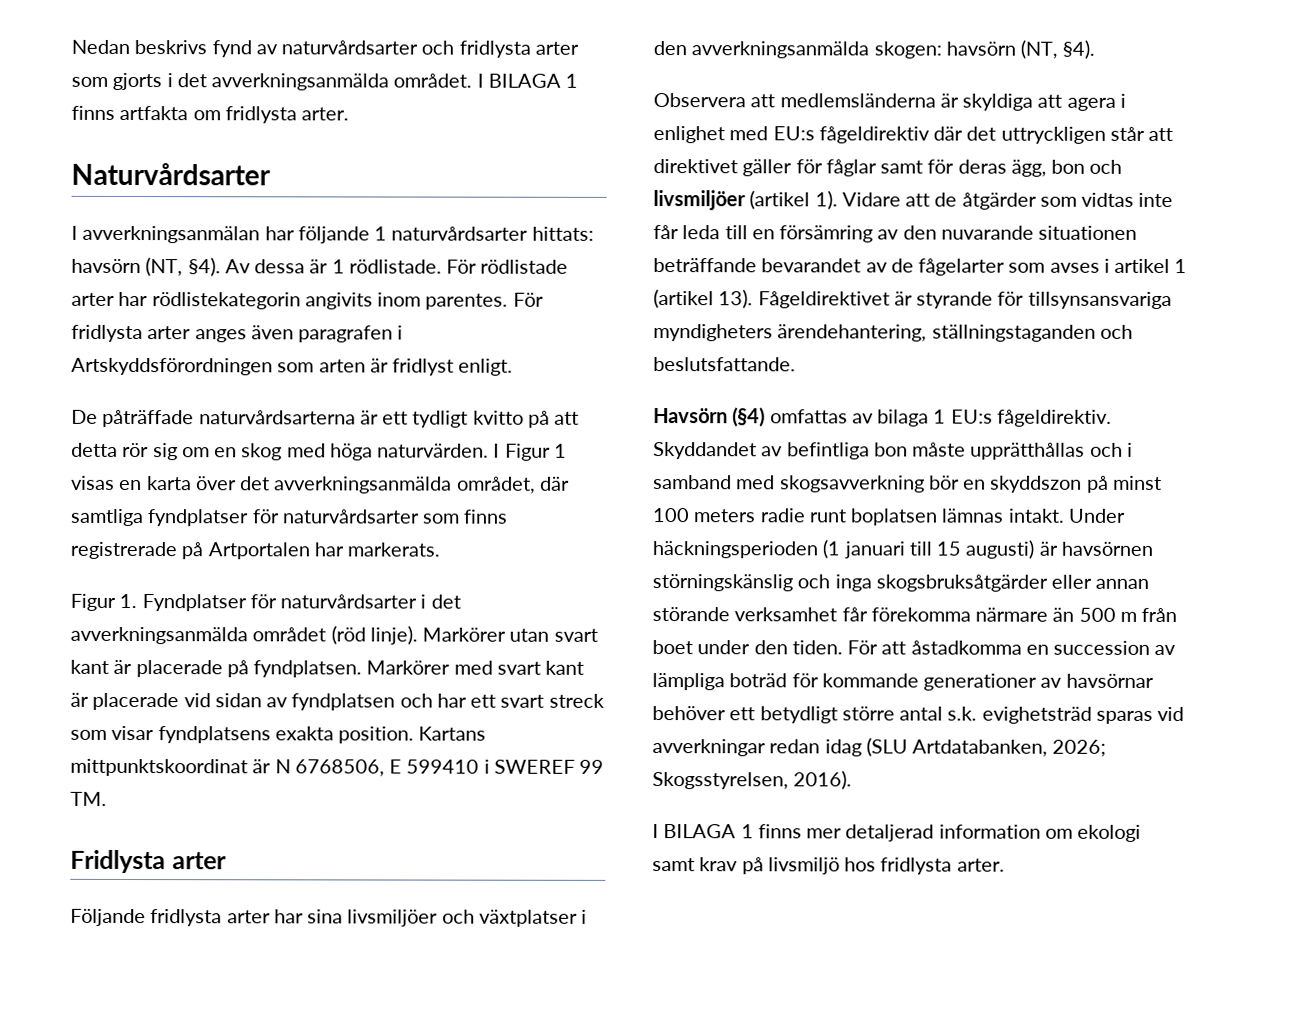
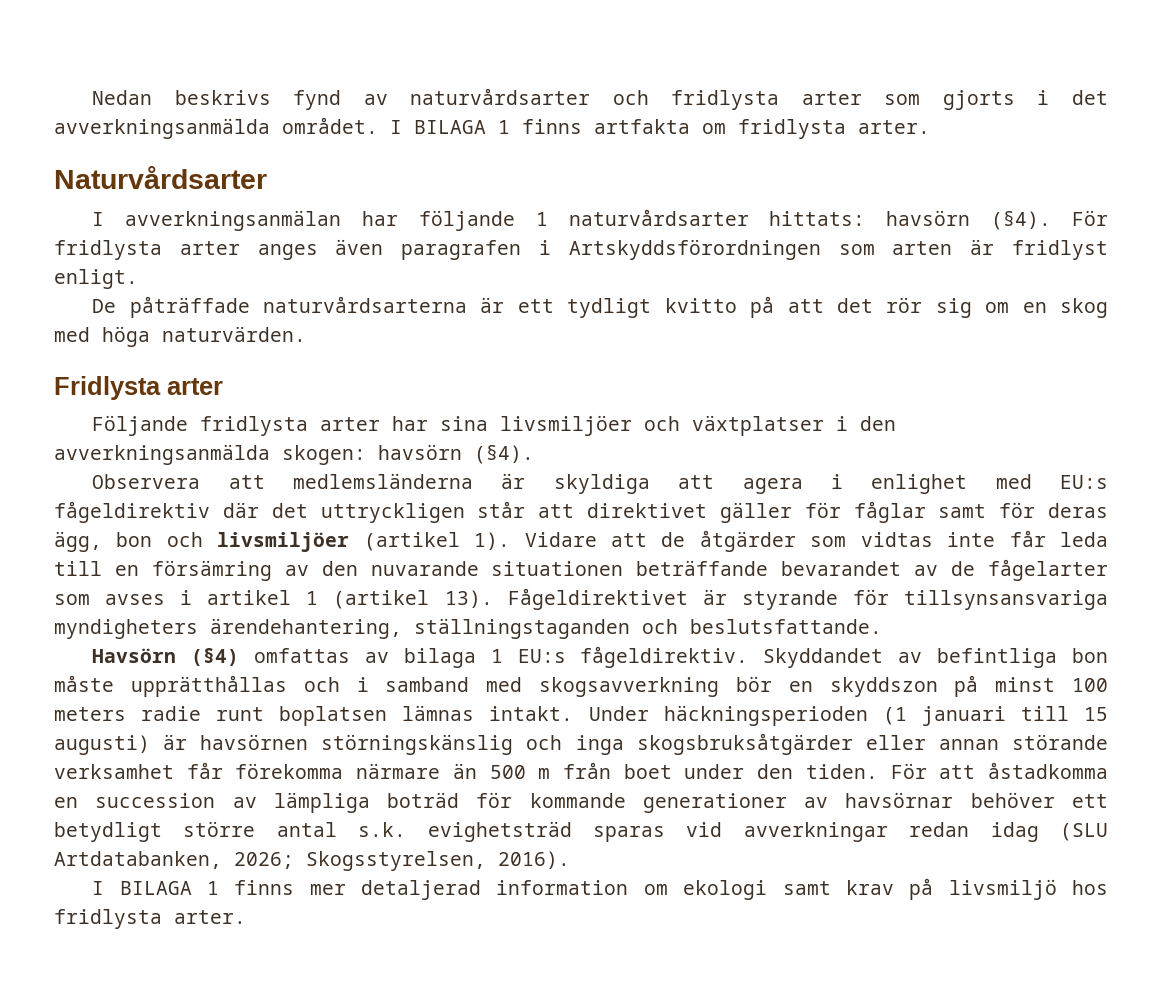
[145,257,569,277] [71,291,509,310] (NT, §4). Av dessa är 1 rödlistade. För rödlistade arter har rödlistekategorin angivits inom parentes. -> [991,211,1052,230] (§4).
[71,442,118,457] detta -> [836,298,873,313] det
[493,443,567,461] [71,475,570,494] [70,508,508,527] [70,541,441,560] [70,593,461,612] [70,625,598,645] [70,659,585,678] [70,692,605,711] [70,725,487,744] [70,758,605,777] [70,791,107,806] I Figur 1 visas en karta över det avverkningsanmälda området, där samtliga fyndplatser för naturvårdsarter som finns registrerade på Artportalen har markerats. // Figur 1. Fyndplatser för naturvårdsarter i det avverkningsanmälda området (röd linje). Markörer utan svart kant är placerade på fyndplatsen. Markörer med svart kant är placerade vid sidan av fyndplatsen och har ett svart streck som visar fyndplatsens exakta position. Kartans mittpunktskoordinat är N 6768506, E 599410 i SWEREF 99 TM. -> (306, 334) none
[1020,39,1096,59] (NT, §4). -> [474,445,534,464] (§4).

